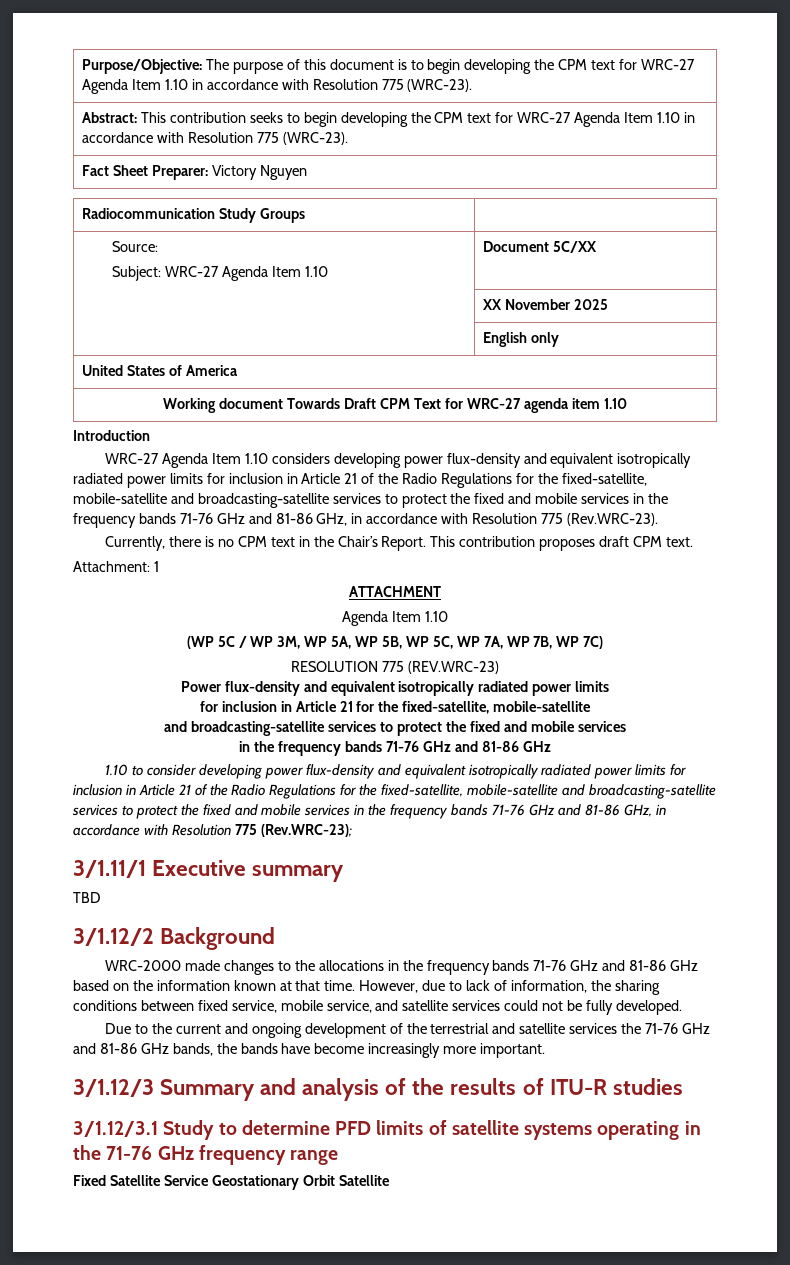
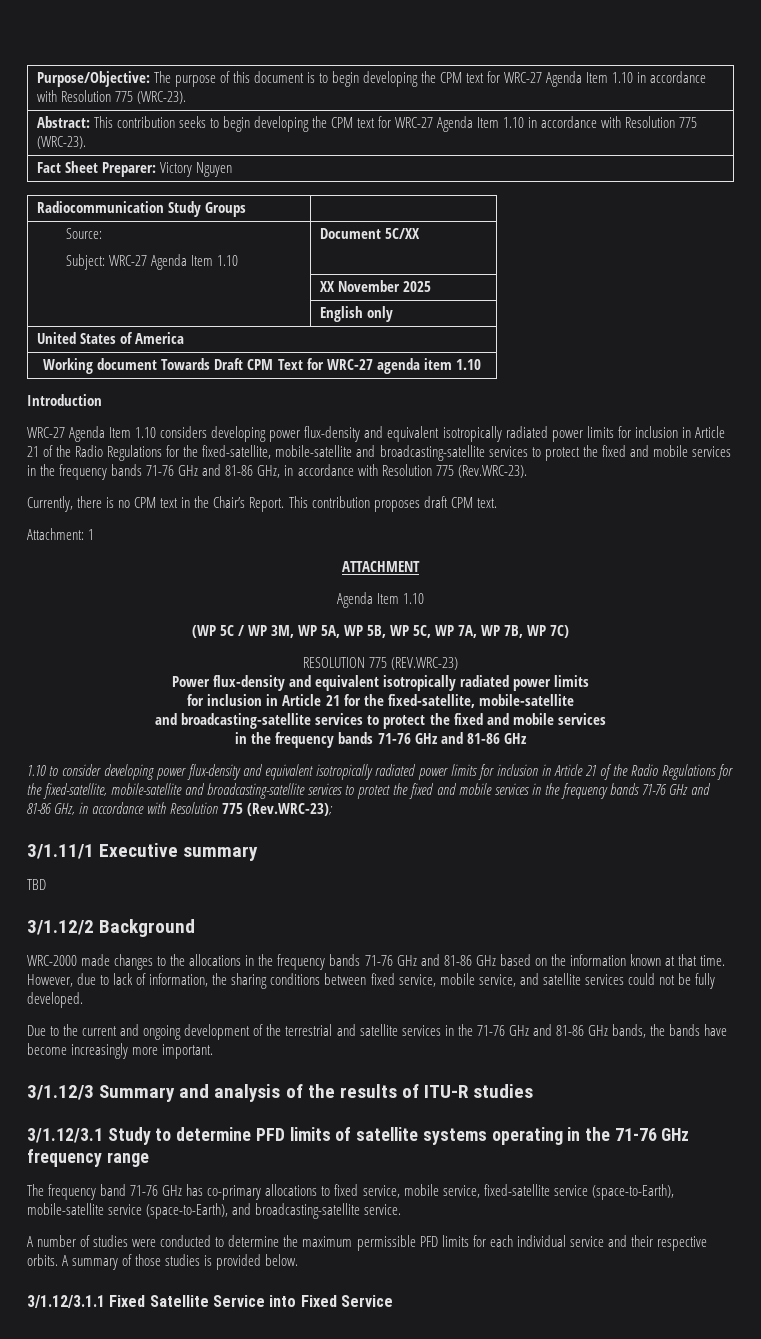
(618, 1028) none -> [444,1025,454,1036] in
[73,1175,390,1190] Fixed Satellite Service Geostationary Orbit Satellite -> [27,1184,674,1200] [27,1203,402,1219] [27,1235,707,1251] [27,1254,299,1270] [27,1295,393,1308] The frequency band 71-76 GHz has co-primary allocations to fixed service, mobile service, fixed-satellite service (space-to-Earth), mobile-satellite service (space-to-Earth), and broadcasting-satellite service. // A number of studies were conducted to determine the maximum permissible PFD limits for each individual service and their respective orbits. A summary of those studies is provided below. // 3/1.12/3.1.1 Fixed Satellite Service into Fixed Service

